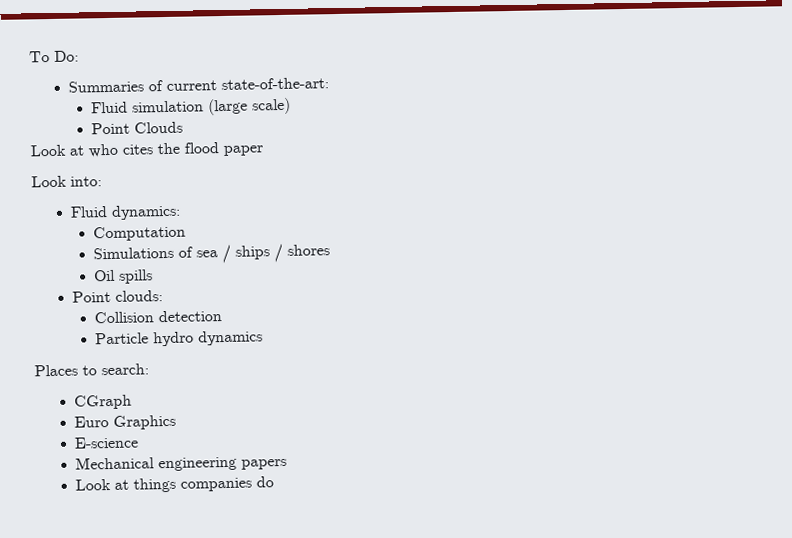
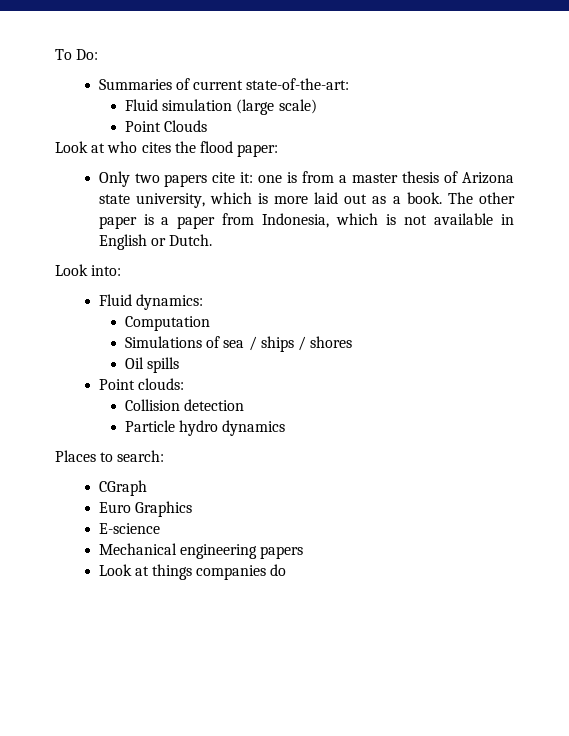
[223,145,263,156] paper -> [237,144,279,157] [98,171,514,187] [98,192,515,208] [98,213,514,229] [98,234,212,250] paper: // Only two papers cite it: one is from a master thesis of Arizona state university, which is more laid out as a book. The other paper is a paper from Indonesia, which is not available in English or Dutch.

